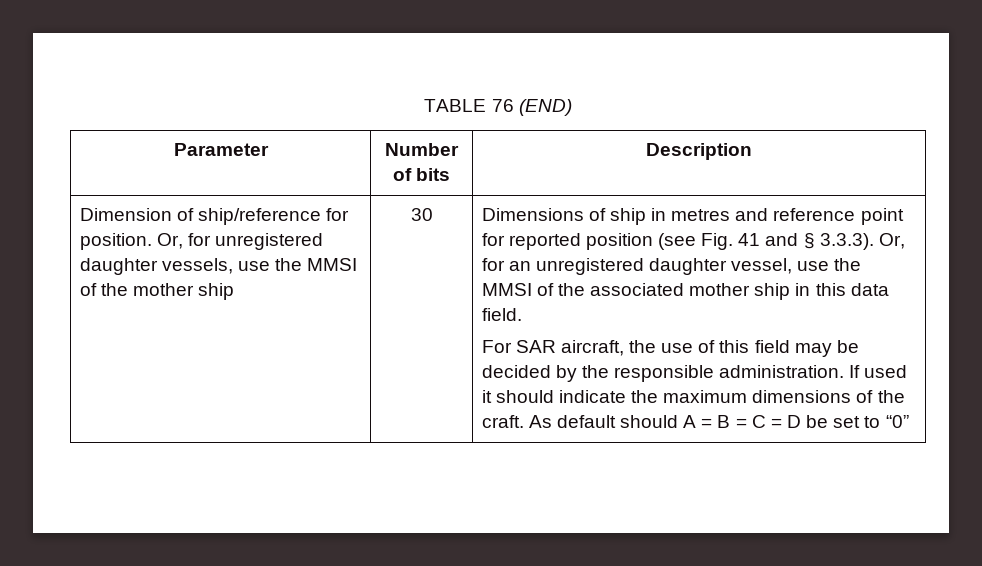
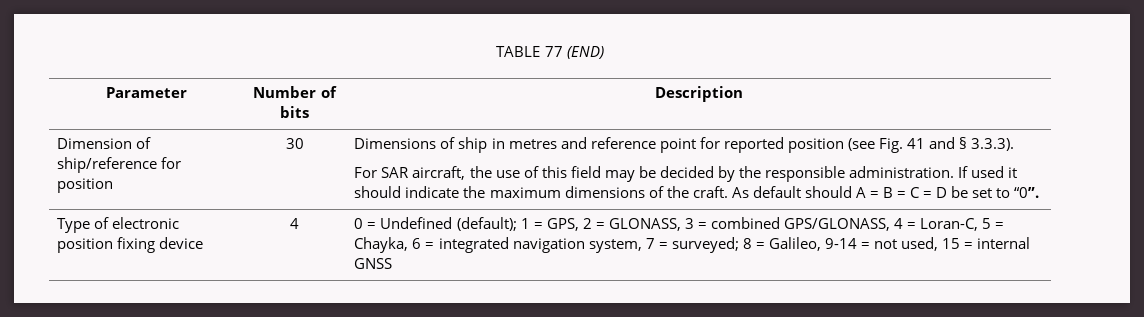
[491,99,514,112] 76 -> [544,46,563,57] 77
[79,233,324,250] [79,258,358,275] [79,283,235,300] position. Or, for unregistered daughter vessels, use the MMSI of the mother ship -> [57,178,114,193] position
[878,233,905,249] [481,258,862,275] [481,283,889,300] [481,308,522,321] Or, for an unregistered daughter vessel, use the MMSI of the associated mother ship in this data field. -> (1015, 144) none
[885,415,909,428] “0” -> [1014,187,1040,198] [57,217,180,233] [57,237,204,253] [290,218,299,229] [354,217,1005,231] [354,237,1031,253] [354,258,393,269] “0”. // Type of electronic position fixing device | 4 | 0 = Undefined (default); 1 = GPS, 2 = GLONASS, 3 = combined GPS/GLONASS, 4 = Loran-C, 5 = Chayka, 6 = integrated navigation system, 7 = surveyed; 8 = Galileo, 9-14 = not used, 15 = internal GNSS

